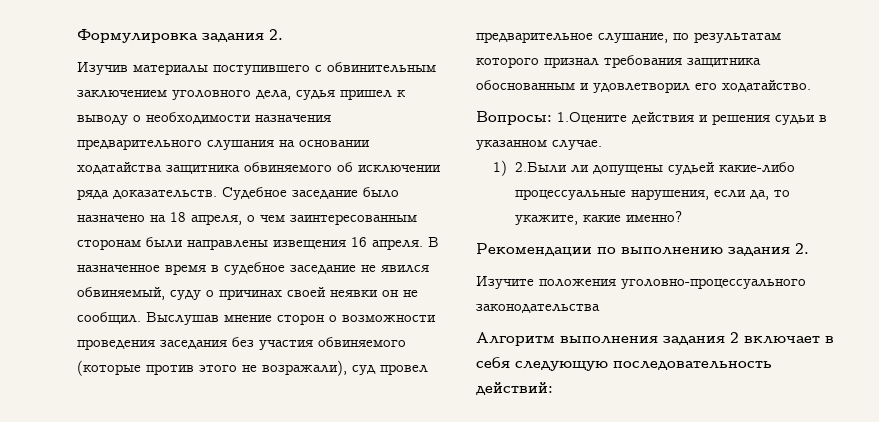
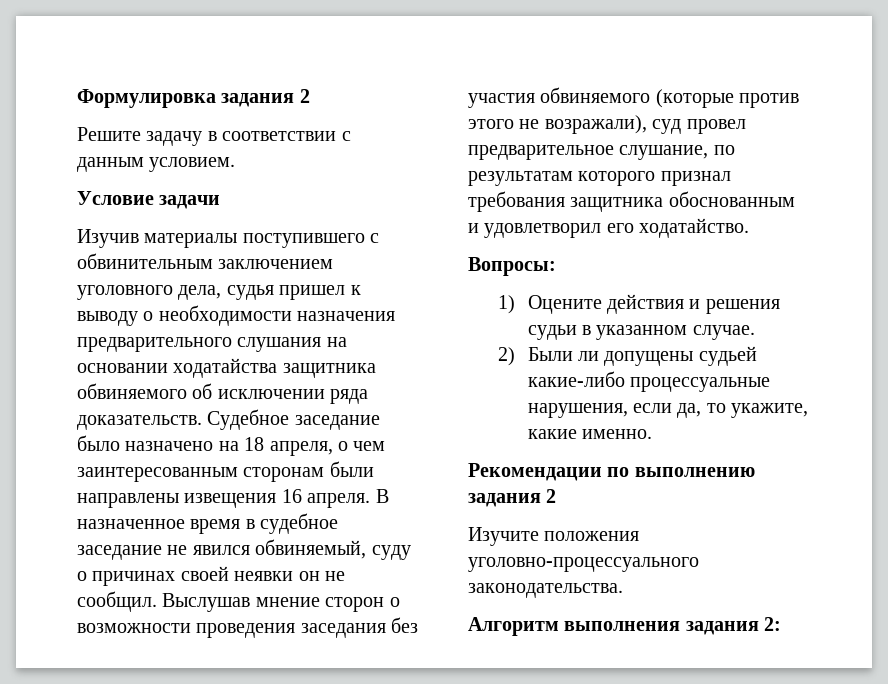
[269,29,283,40] 2. -> [299,89,310,103] [77,127,351,146] [77,157,236,172] [77,191,221,209] 2 // Решите задачу в соответствии с данным условием. // Условие задачи
[557,112,627,124] 1.Оцените -> [497,295,602,314] // 1) Оцените
[493,160,567,176] 1) 2.Были -> [497,347,573,366] 2) Были
[625,211,682,222] именно? -> [581,429,652,439] именно.
[795,243,809,254] 2. -> [546,489,557,503] 2
[476,304,600,313] законодательства -> [468,583,623,598] законодательства.
[730,332,834,344] [476,357,772,371] [476,382,553,395] 2 включает в себя следующую последовательность действий: -> [764,617,782,631] 2:

